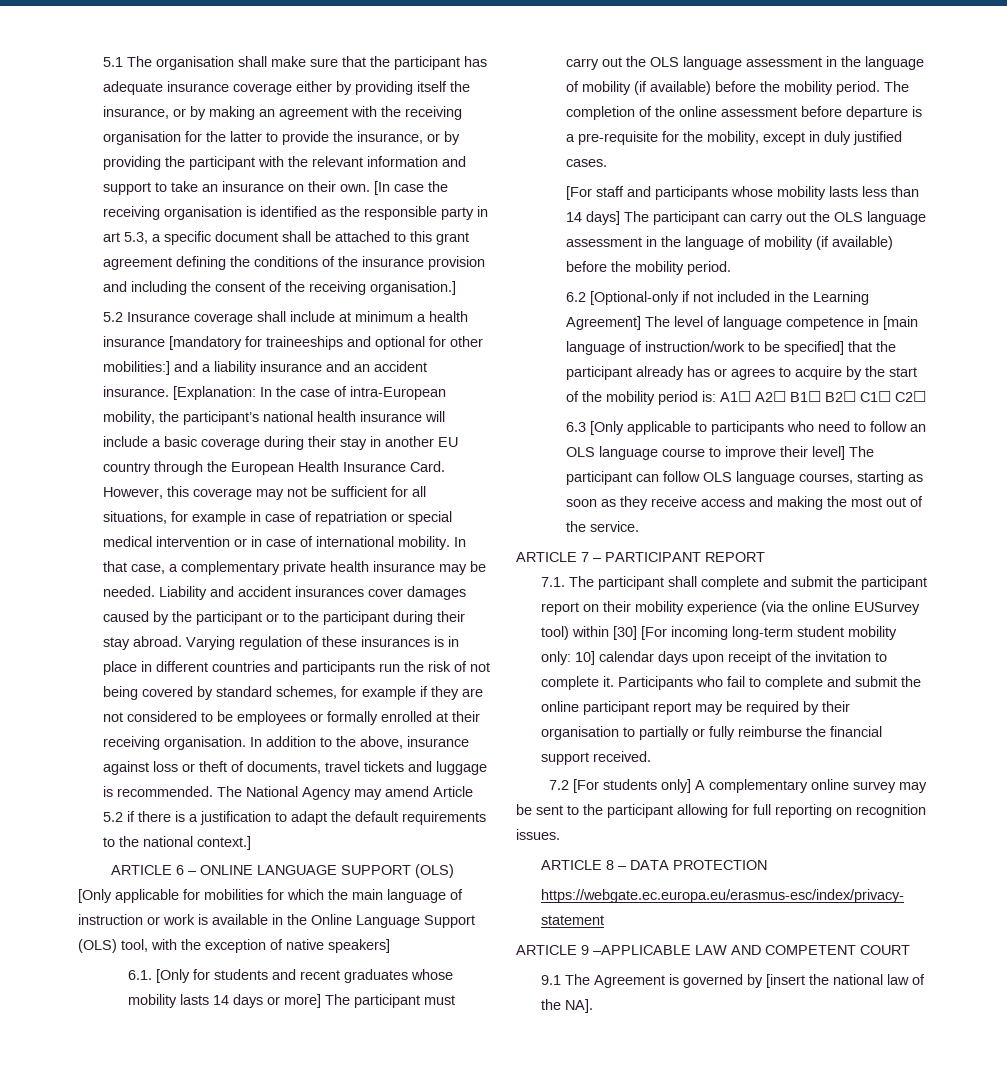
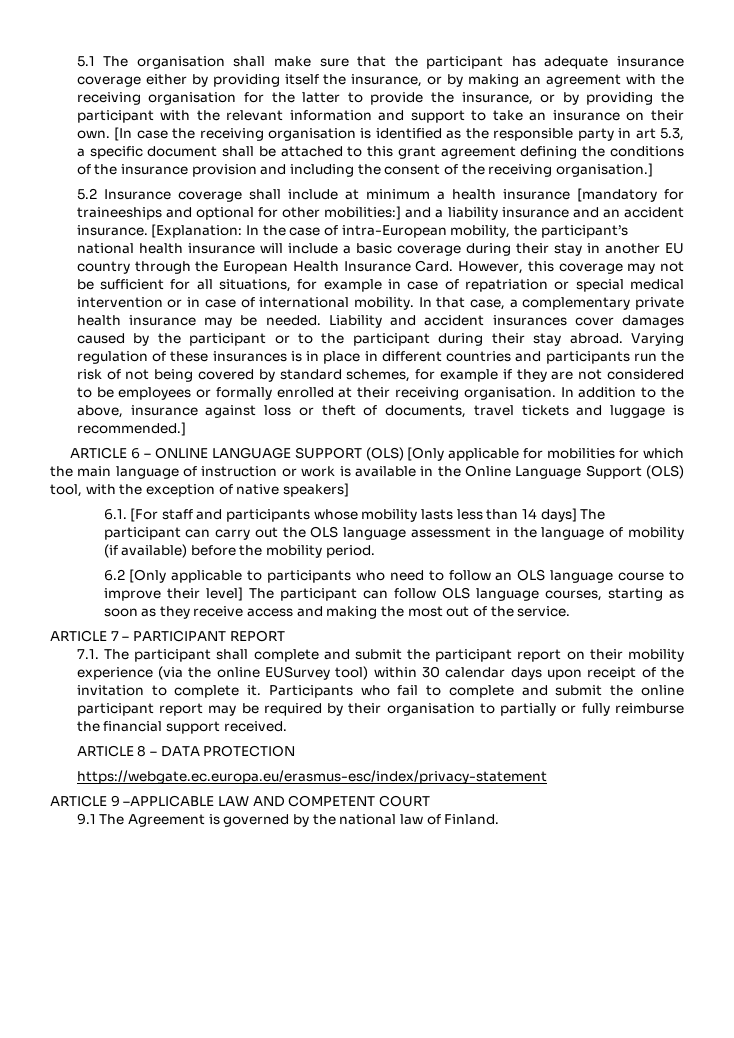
[117,786,474,800] [103,811,487,825] [103,836,252,850] recommended. The National Agency may amend Article 5.2 if there is a justification to adapt the default requirements to the national context.] -> [76,422,186,436] recommended.]
[156,969,454,983] [128,994,456,1008] [566,56,925,70] [566,81,910,95] [566,106,923,120] [566,131,903,145] [566,159,608,167] [Only for students and recent graduates whose mobility lasts 14 days or more] The participant must carry out the OLS language assessment in the language of mobility (if available) before the mobility period. The completion of the online assessment before departure is a pre-requisite for the mobility, except in duly justified cases. // -> (127, 514) none
[590,291,870,305] [566,316,919,330] [566,341,897,355] [566,366,918,380] [566,391,927,405] [566,422,587,432] [Optional-only if not included in the Learning Agreement] The level of language competence in [main language of instruction/work to be specified] that the participant already has or agrees to acquire by the start of the mobility period is: A1☐ A2☐ B1☐ B2☐ C1☐ C2☐ // 6.3 -> (125, 575) none
[613,626,898,640] [541,651,596,665] [30] [For incoming long-term student mobility only: 10] -> [422,666,441,678] 30
[549,779,928,793] [516,804,926,818] [516,829,560,840] // 7.2 [For students only] A complementary online survey may be sent to the participant allowing for full reporting on recognition issues. -> (287, 726) none
[766,974,806,988] [insert -> (309, 820) none
[541,999,594,1013] the NA]. -> [444,814,500,825] Finland.

